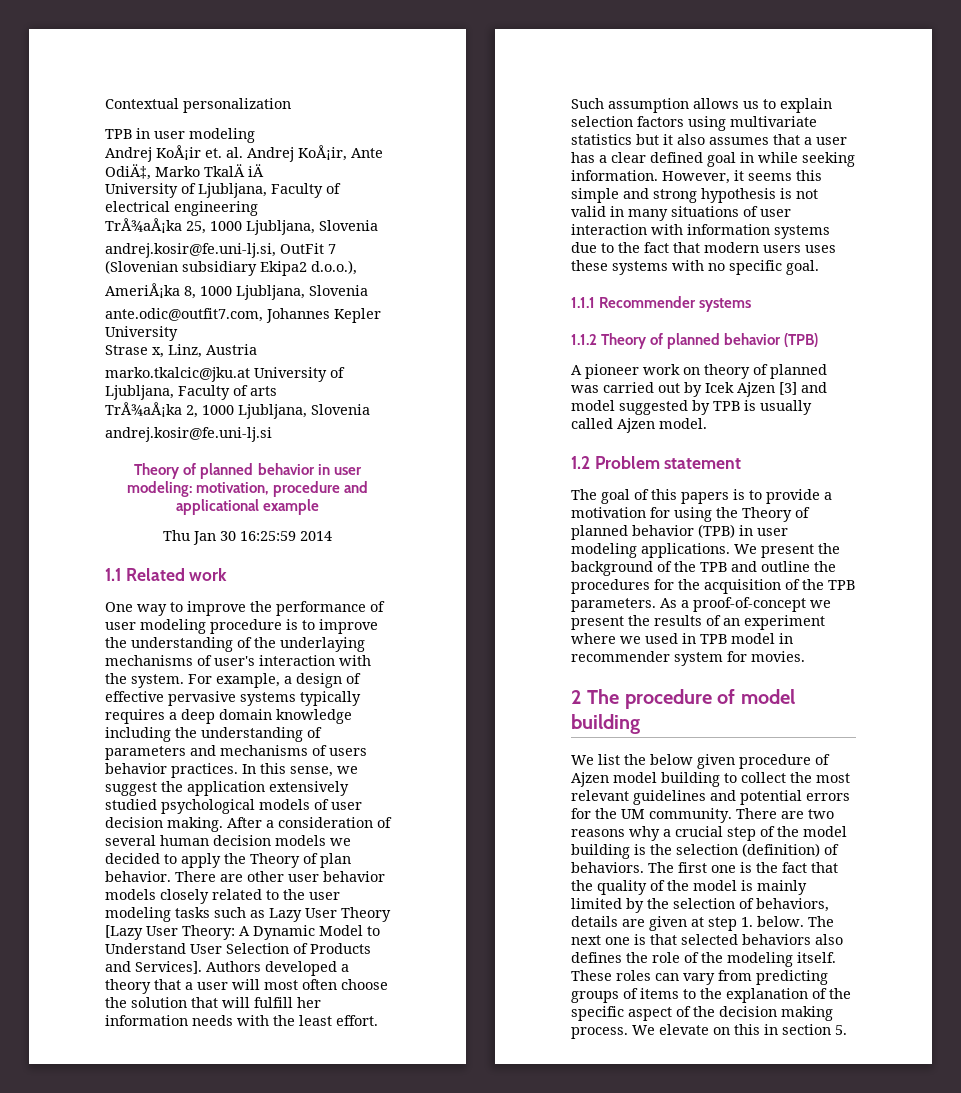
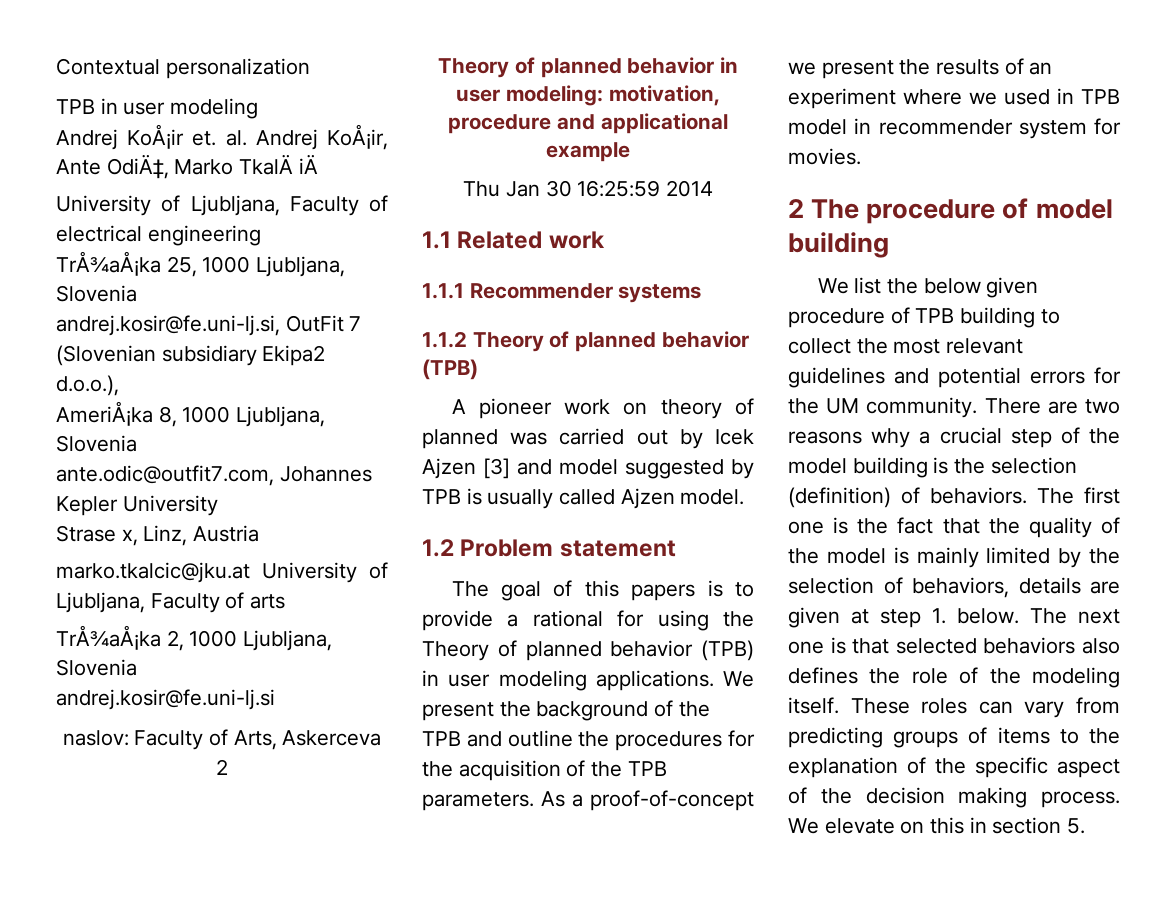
(272, 434) none -> [62,729,382,750] [216,759,228,775] // naslov: Faculty of Arts, Askerceva 2
[105,601,385,616] [105,619,378,634] [105,637,365,652] [105,655,371,666] [105,673,361,688] [105,691,361,706] [105,709,352,724] [105,727,322,742] [105,745,367,760] [105,763,358,778] [105,781,349,796] [105,799,362,814] [105,817,392,832] [105,835,351,846] [105,853,351,868] [105,871,385,882] [105,889,340,904] [105,907,391,922] [105,925,380,940] [105,943,371,954] [105,961,349,976] [105,979,388,994] [105,997,321,1008] [105,1015,378,1026] [571,98,832,113] [571,116,817,131] [571,134,847,145] [571,152,855,167] [571,170,822,184] [571,188,818,203] [571,206,791,221] [571,224,830,239] [571,242,836,253] [571,260,819,275] // One way to improve the performance of user modeling procedure is to improve the understanding of the underlaying mechanisms of user's interaction with the system. For example, a design of effective pervasive systems typically requires a deep domain knowledge including the understanding of parameters and mechanisms of users behavior practices. In this sense, we suggest the application extensively studied psychological models of user decision making. After a consideration of several human decision models we decided to apply the Theory of plan behavior. There are other user behavior models closely related to the user modeling tasks such as Lazy User Theory [Lazy User Theory: A Dynamic Model to Understand User Selection of Products and Services]. Authors developed a theory that a user will most often choose the solution that will fulfill her information needs with the least effort. Such assumption allows us to explain selection factors using multivariate statistics but it also assumes that a user has a clear defined goal in while seeking information. However, it seems this simple and strong hypothesis is not valid in many situations of user interaction with information systems due to the fact that modern users uses these systems with no specific goal. -> (605, 240) none
[571,507,646,518] motivation -> [532,610,603,627] rational
[571,772,657,787] Ajzen model -> [915,308,955,323] TPB

